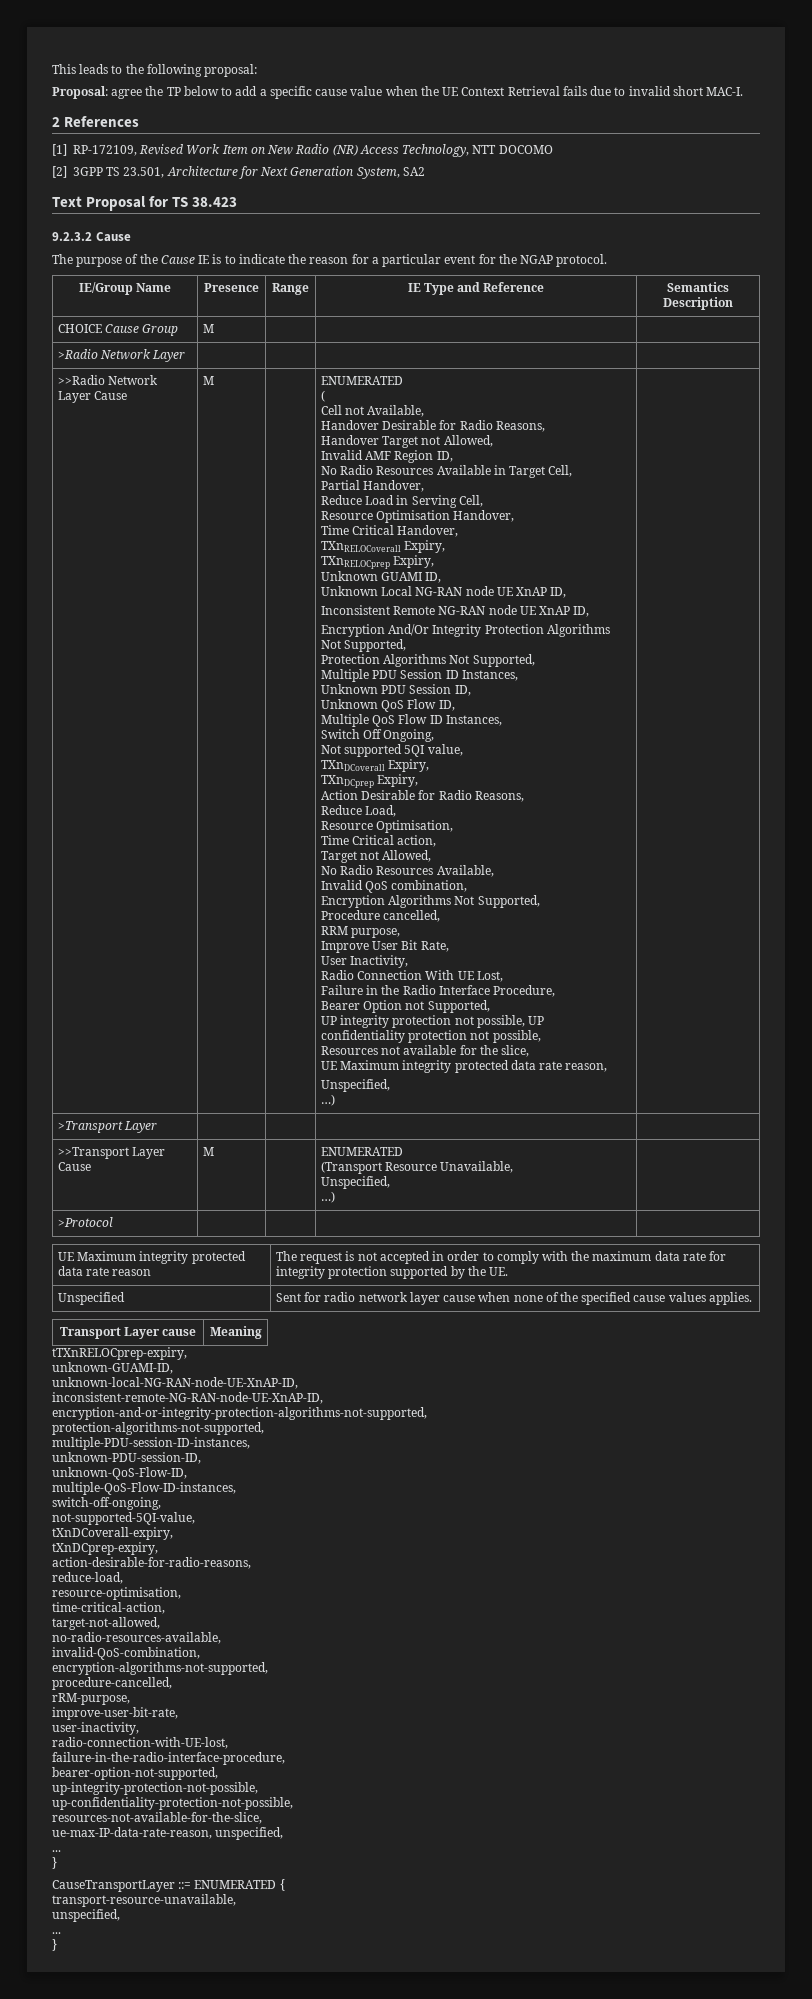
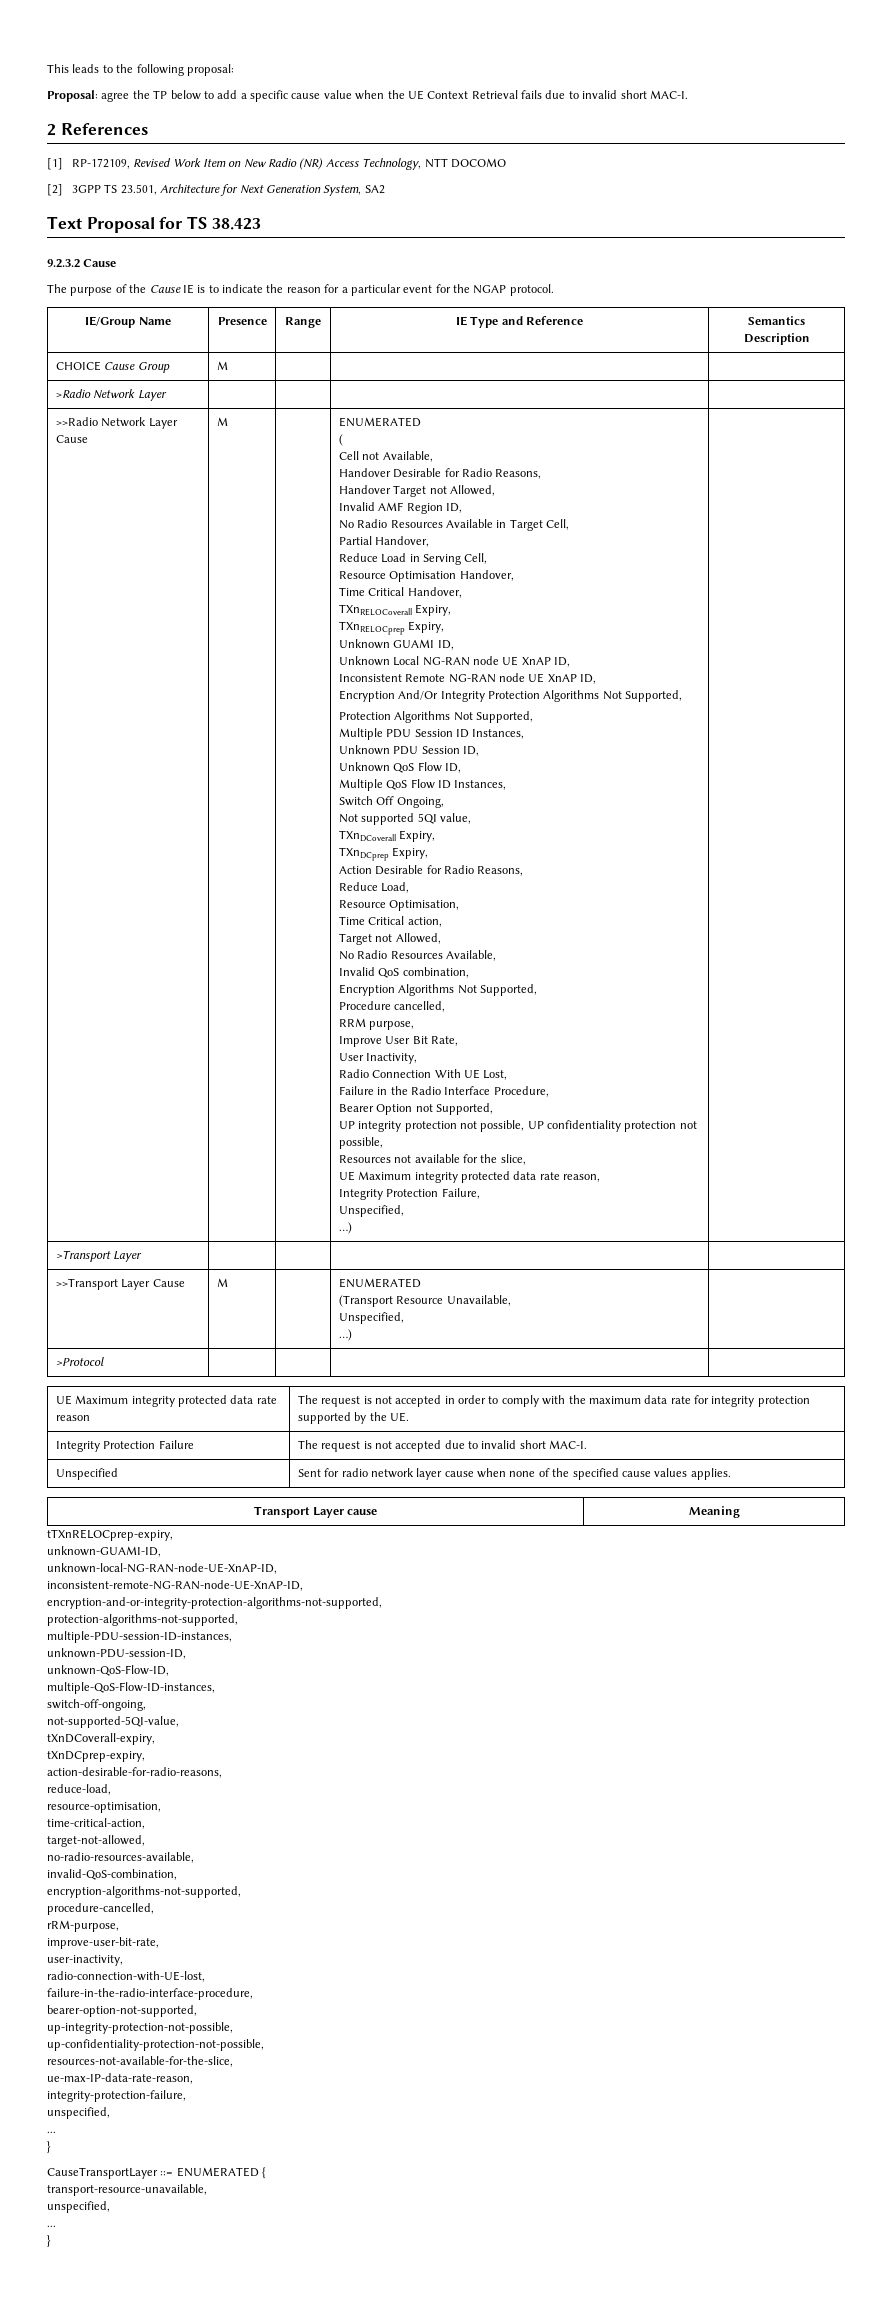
(608, 1067) none -> [338,1188,480,1200] // Integrity Protection Failure,
(509, 1271) none -> [55,1440,194,1452] [297,1440,588,1452] // Integrity Protection Failure | The request is not accepted due to invalid short MAC-I.
(212, 1833) none -> [47,2090,186,2102] // integrity-protection-failure, //

